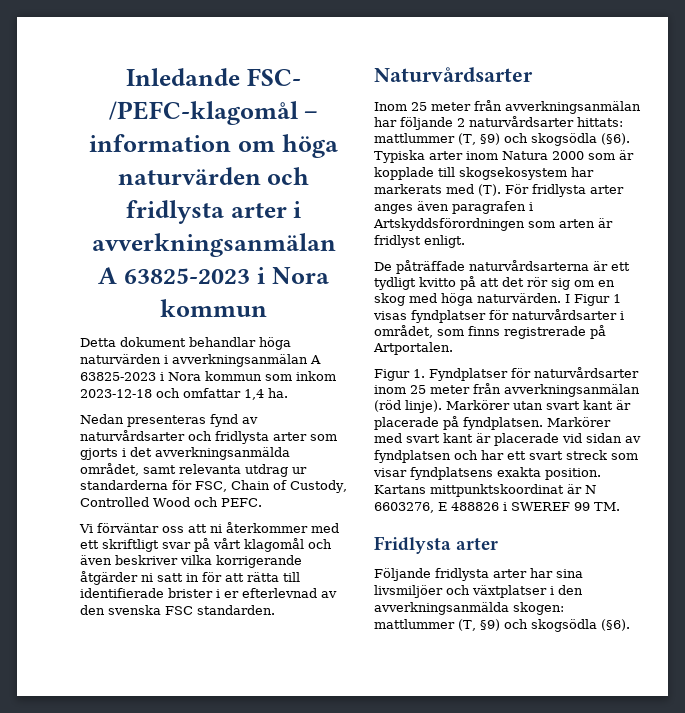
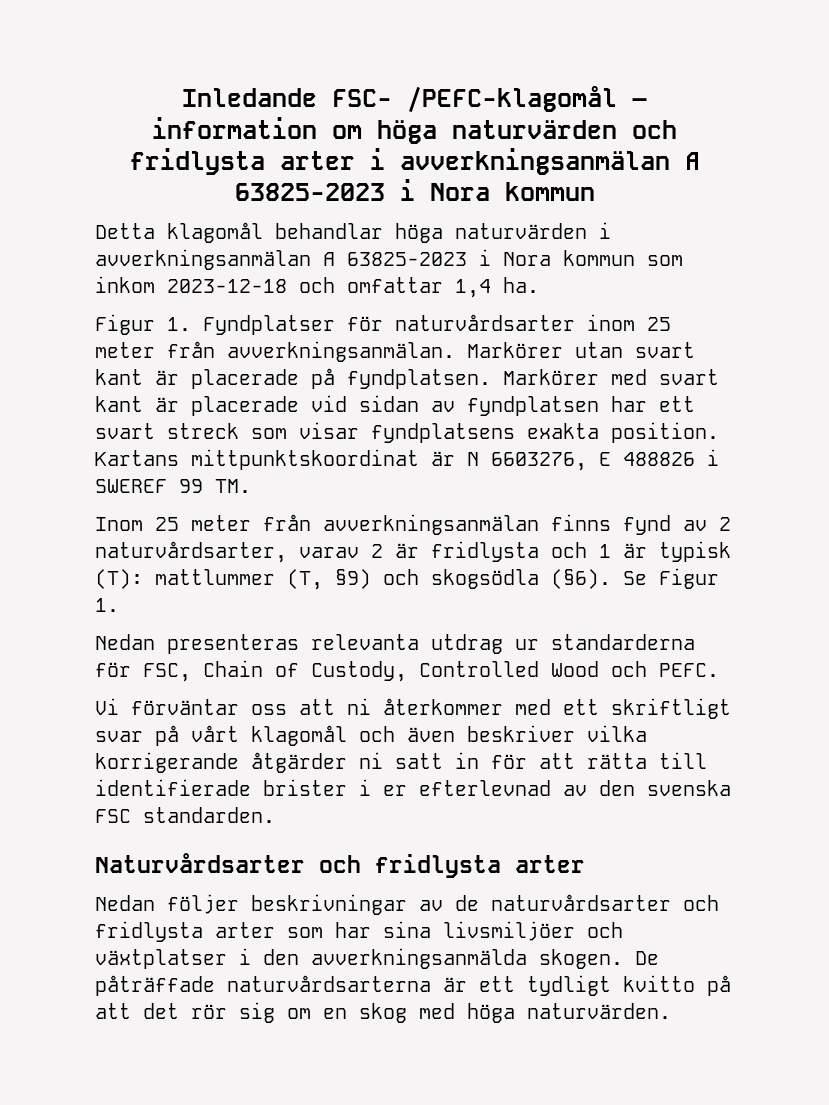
[120,337,186,347] dokument -> [167,222,263,243] klagomål
[80,414,258,427] [80,430,337,444] [80,447,290,460] [80,463,176,476] Nedan presenteras fynd av naturvårdsarter och fridlysta arter som gjorts i det avverkningsanmälda området, samt -> [95,314,671,335] [95,341,695,362] [95,368,719,389] [95,395,695,416] [95,422,719,443] [95,449,719,471] [95,479,251,493] [95,514,731,535] [95,541,731,563] [95,568,719,590] [95,598,119,612] [95,634,299,654] Figur 1. Fyndplatser för naturvårdsarter inom 25 meter från avverkningsanmälan. Markörer utan svart kant är placerade på fyndplatsen. Markörer med svart kant är placerade vid sidan av fyndplatsen har ett svart streck som visar fyndplatsens exakta position. Kartans mittpunktskoordinat är N 6603276, E 488826 i SWEREF 99 TM. // Inom 25 meter från avverkningsanmälan finns fynd av 2 naturvårdsarter, varav 2 är fridlysta och 1 är typisk (T): mattlummer (T, §9) och skogsödla (§6). Se Figur 1. // Nedan presenteras
[374,100,641,114] [374,116,623,130] [374,133,630,146] [374,150,634,163] [374,167,594,180] [374,184,624,197] [374,201,533,214] [373,218,613,231] [374,235,465,248] // Inom 25 meter från avverkningsanmälan har följande 2 naturvårdsarter hittats: mattlummer (T, §9) och skogsödla (§6). Typiska arter inom Natura 2000 som är kopplade till skogsekosystem har markerats med (T). För fridlysta arter anges även paragrafen i Artskyddsförordningen som arten är fridlyst enligt. // -> [319,854,585,878] [95,894,719,915] [95,921,623,942] [95,948,623,969] och fridlysta arter // Nedan följer beskrivningar av de naturvårdsarter och fridlysta arter som har sina livsmiljöer och växtplatser i den avverkningsanmälda skogen.
[565,294,621,306] [373,309,624,323] [374,325,606,339] [373,342,453,355] [374,367,639,381] [374,383,640,397] [374,400,631,413] [374,416,611,430] [374,433,641,446] [374,450,638,463] [373,467,601,480] [374,484,596,497] [374,502,620,513] [374,536,499,554] [374,568,583,581] [374,585,583,598] [374,602,564,615] [374,619,630,632] I Figur 1 visas fyndplatser för naturvårdsarter i området, som finns registrerade på Artportalen. // Figur 1. Fyndplatser för naturvårdsarter inom 25 meter från avverkningsanmälan (röd linje). Markörer utan svart kant är placerade på fyndplatsen. Markörer med svart kant är placerade vid sidan av fyndplatsen och har ett svart streck som visar fyndplatsens exakta position. Kartans mittpunktskoordinat är N 6603276, E 488826 i SWEREF 99 TM. // Fridlysta arter // Följande fridlysta arter har sina livsmiljöer och växtplatser i den avverkningsanmälda skogen: mattlummer (T, §9) och skogsödla (§6). -> (671, 1011) none

